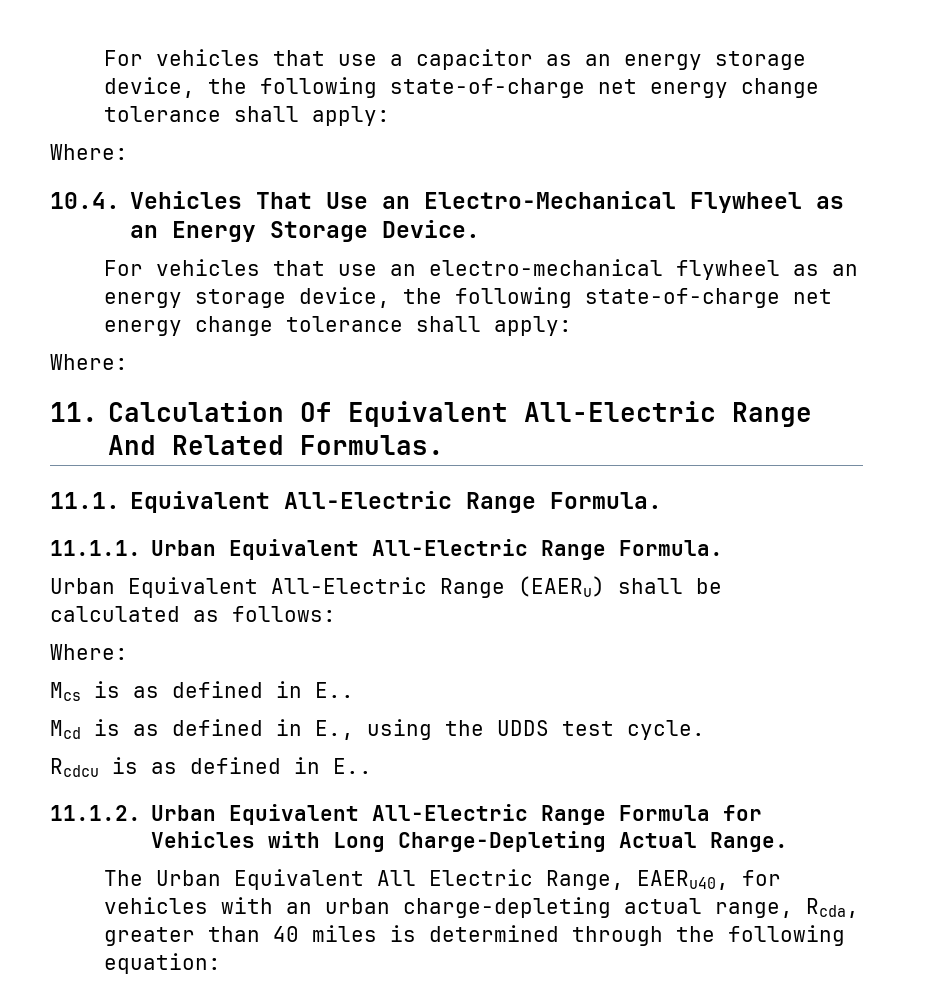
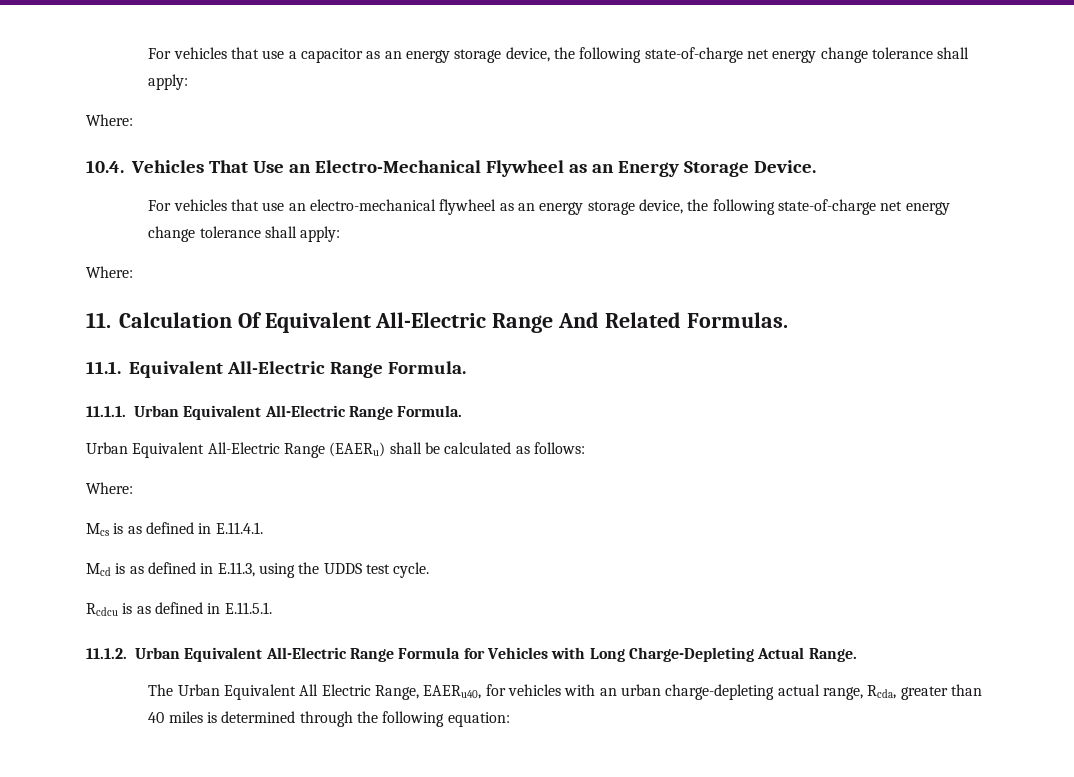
[315,682,354,698] E.. -> [215,522,263,534] E.11.4.1.
[315,720,354,740] E., -> [217,562,255,577] E.11.3,
[333,758,372,774] E.. -> [224,602,272,614] E.11.5.1.

